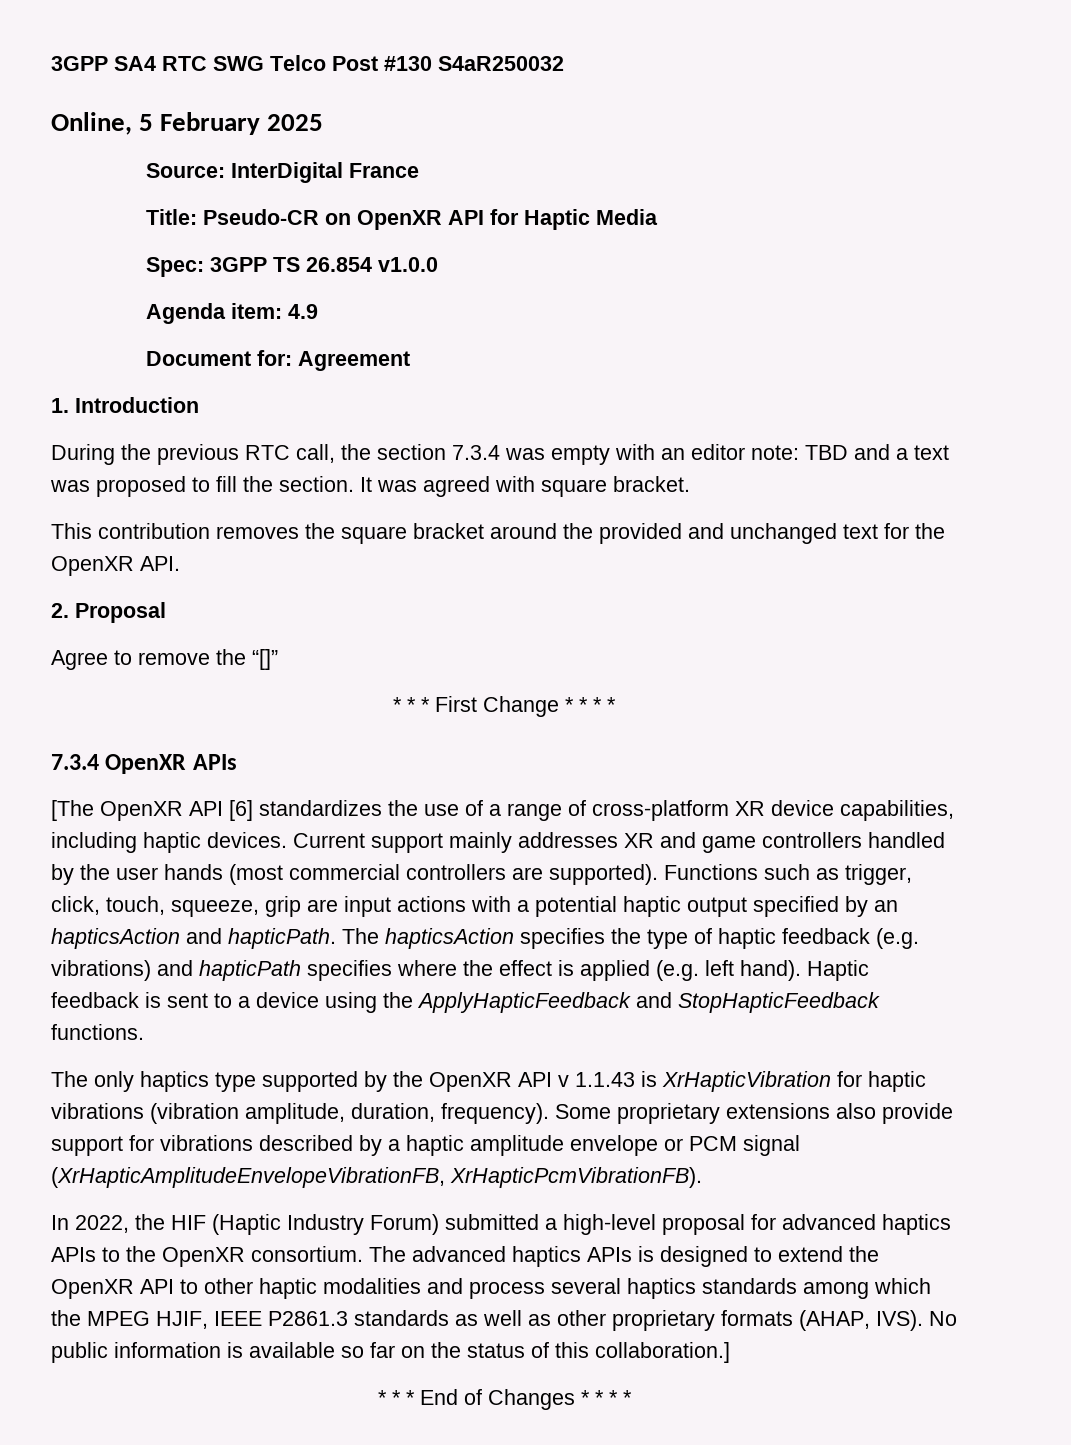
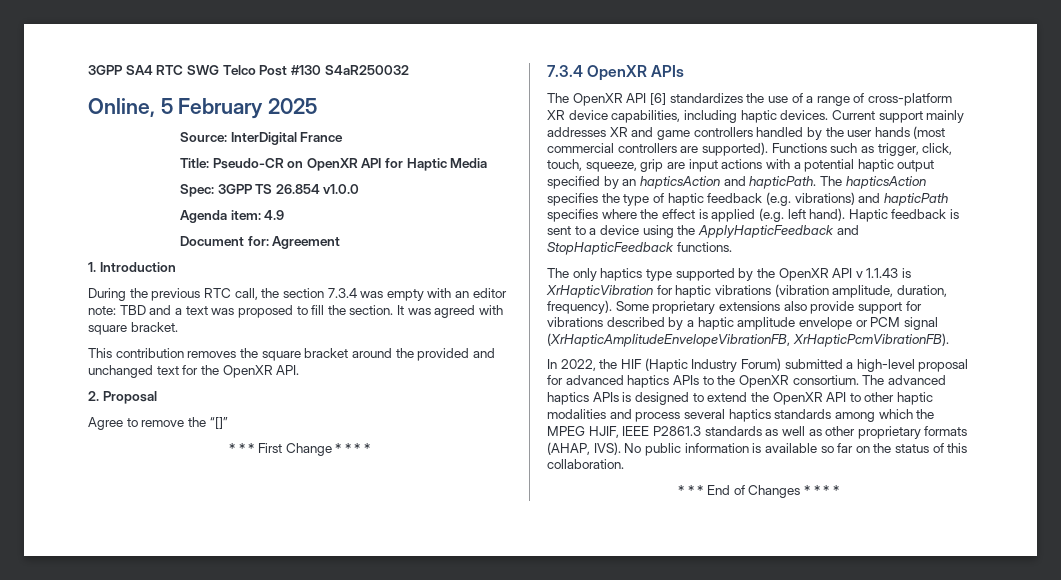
[51,800,94,821] [The -> [547,93,569,103] The
[595,1342,730,1363] collaboration.] -> [547,459,624,469] collaboration.

